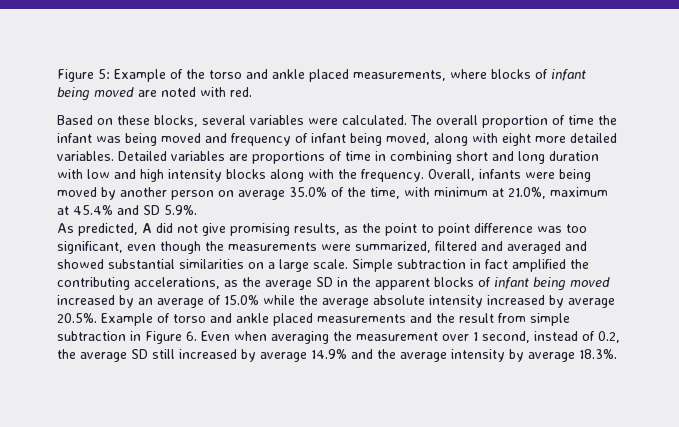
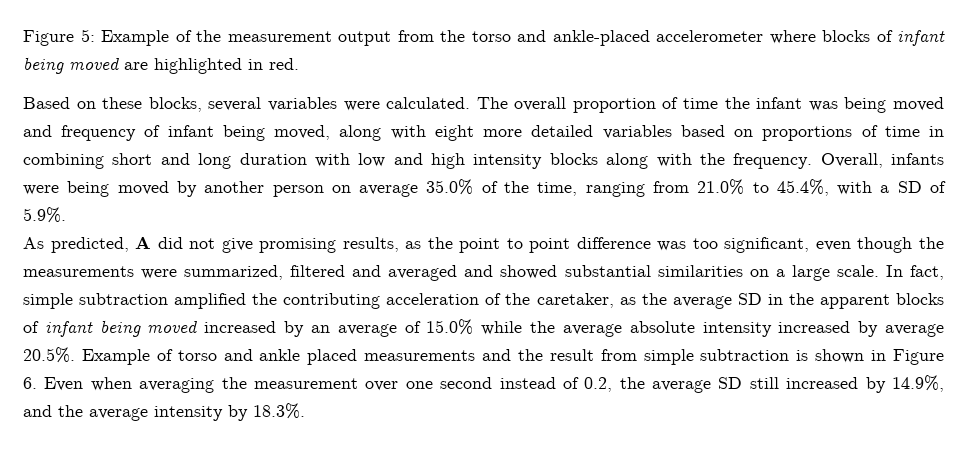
[209,69,446,82] torso and ankle placed measurements, -> [227,30,763,46] measurement output from the torso and ankle-placed accelerometer
[161,87,226,97] noted with -> [154,58,263,74] highlighted in
[57,151,248,161] variables. Detailed variables are -> [602,125,754,139] variables based on
[404,187,608,199] [57,205,160,215] with minimum at 21.0%, maximum at 45.4% and SD -> [585,179,946,197] ranging from 21.0% to 45.4%, with a SD of
[352,259,589,272] [57,277,220,290] Simple subtraction in fact amplified the contributing accelerations, -> [885,265,945,280] [23,293,614,309] In fact, simple subtraction amplified the contributing acceleration of the caretaker,
(126, 336) none -> [796,349,865,363] is shown
[473,331,530,343] 1 second, -> [405,377,493,389] one second
[260,349,347,362] average 14.9% -> [892,375,945,392] 14.9%,
[528,352,575,362] average -> (248, 413) none

